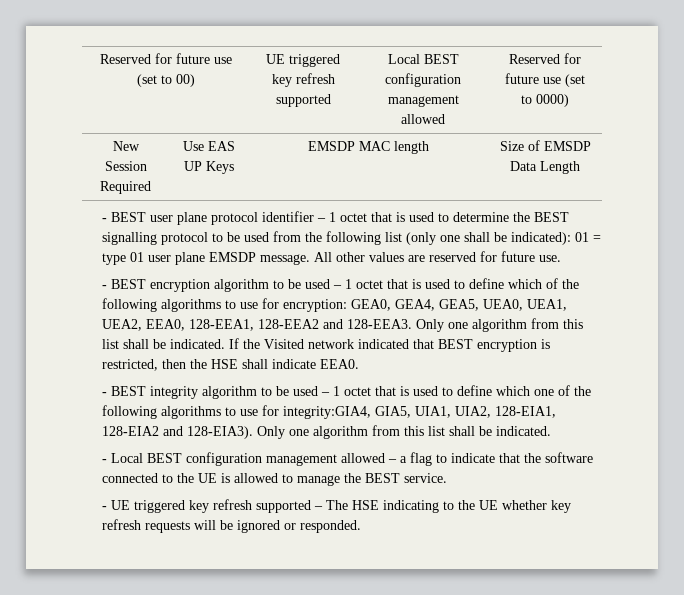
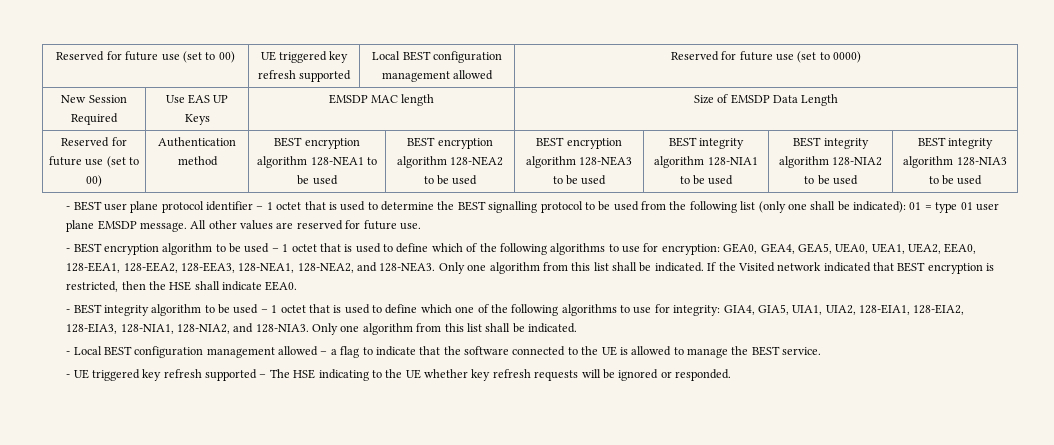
(580, 167) none -> [61,137,127,147] [48,156,140,168] [86,175,102,187] [158,137,236,147] [177,156,218,166] [274,137,360,149] [257,156,377,168] [297,175,338,185] [407,137,493,149] [396,156,504,168] [423,175,478,185] [536,137,622,149] [525,156,633,168] [552,175,607,185] [668,137,745,149] [654,156,758,168] [679,175,734,185] [793,137,869,149] [778,156,883,168] [804,175,858,185] [917,137,994,149] [903,156,1007,168] [928,175,983,185] // Reserved for future use (set to 00) | Authentication method | BEST encryption algorithm 128-NEA1 to be used | BEST encryption algorithm 128-NEA2 to be used | BEST encryption algorithm 128-NEA3 to be used | BEST integrity algorithm 128-NIA1 to be used | BEST integrity algorithm 128-NIA2 to be used | BEST integrity algorithm 128-NIA3 to be used
[257,319,412,329] 128-EEA2 and 128-EEA3. -> [123,262,436,273] 128-EEA2, 128-EEA3, 128-NEA1, 128-NEA2, and 128-NEA3.
[282,406,371,419] integrity:GIA4, -> [673,305,755,316] integrity: GIA4,
[101,426,253,439] 128-EIA2 and 128-EIA3). -> [913,304,965,315] [66,323,309,334] 128-EIA2, 128-EIA3, 128-NIA1, 128-NIA2, and 128-NIA3.

